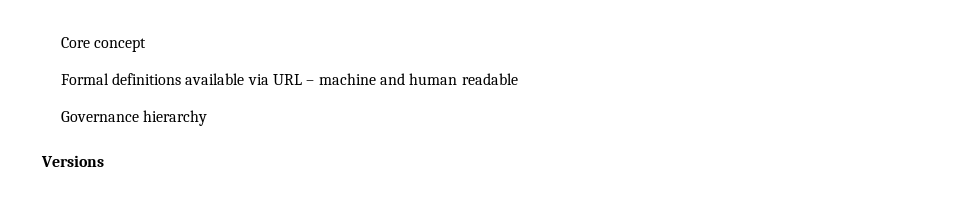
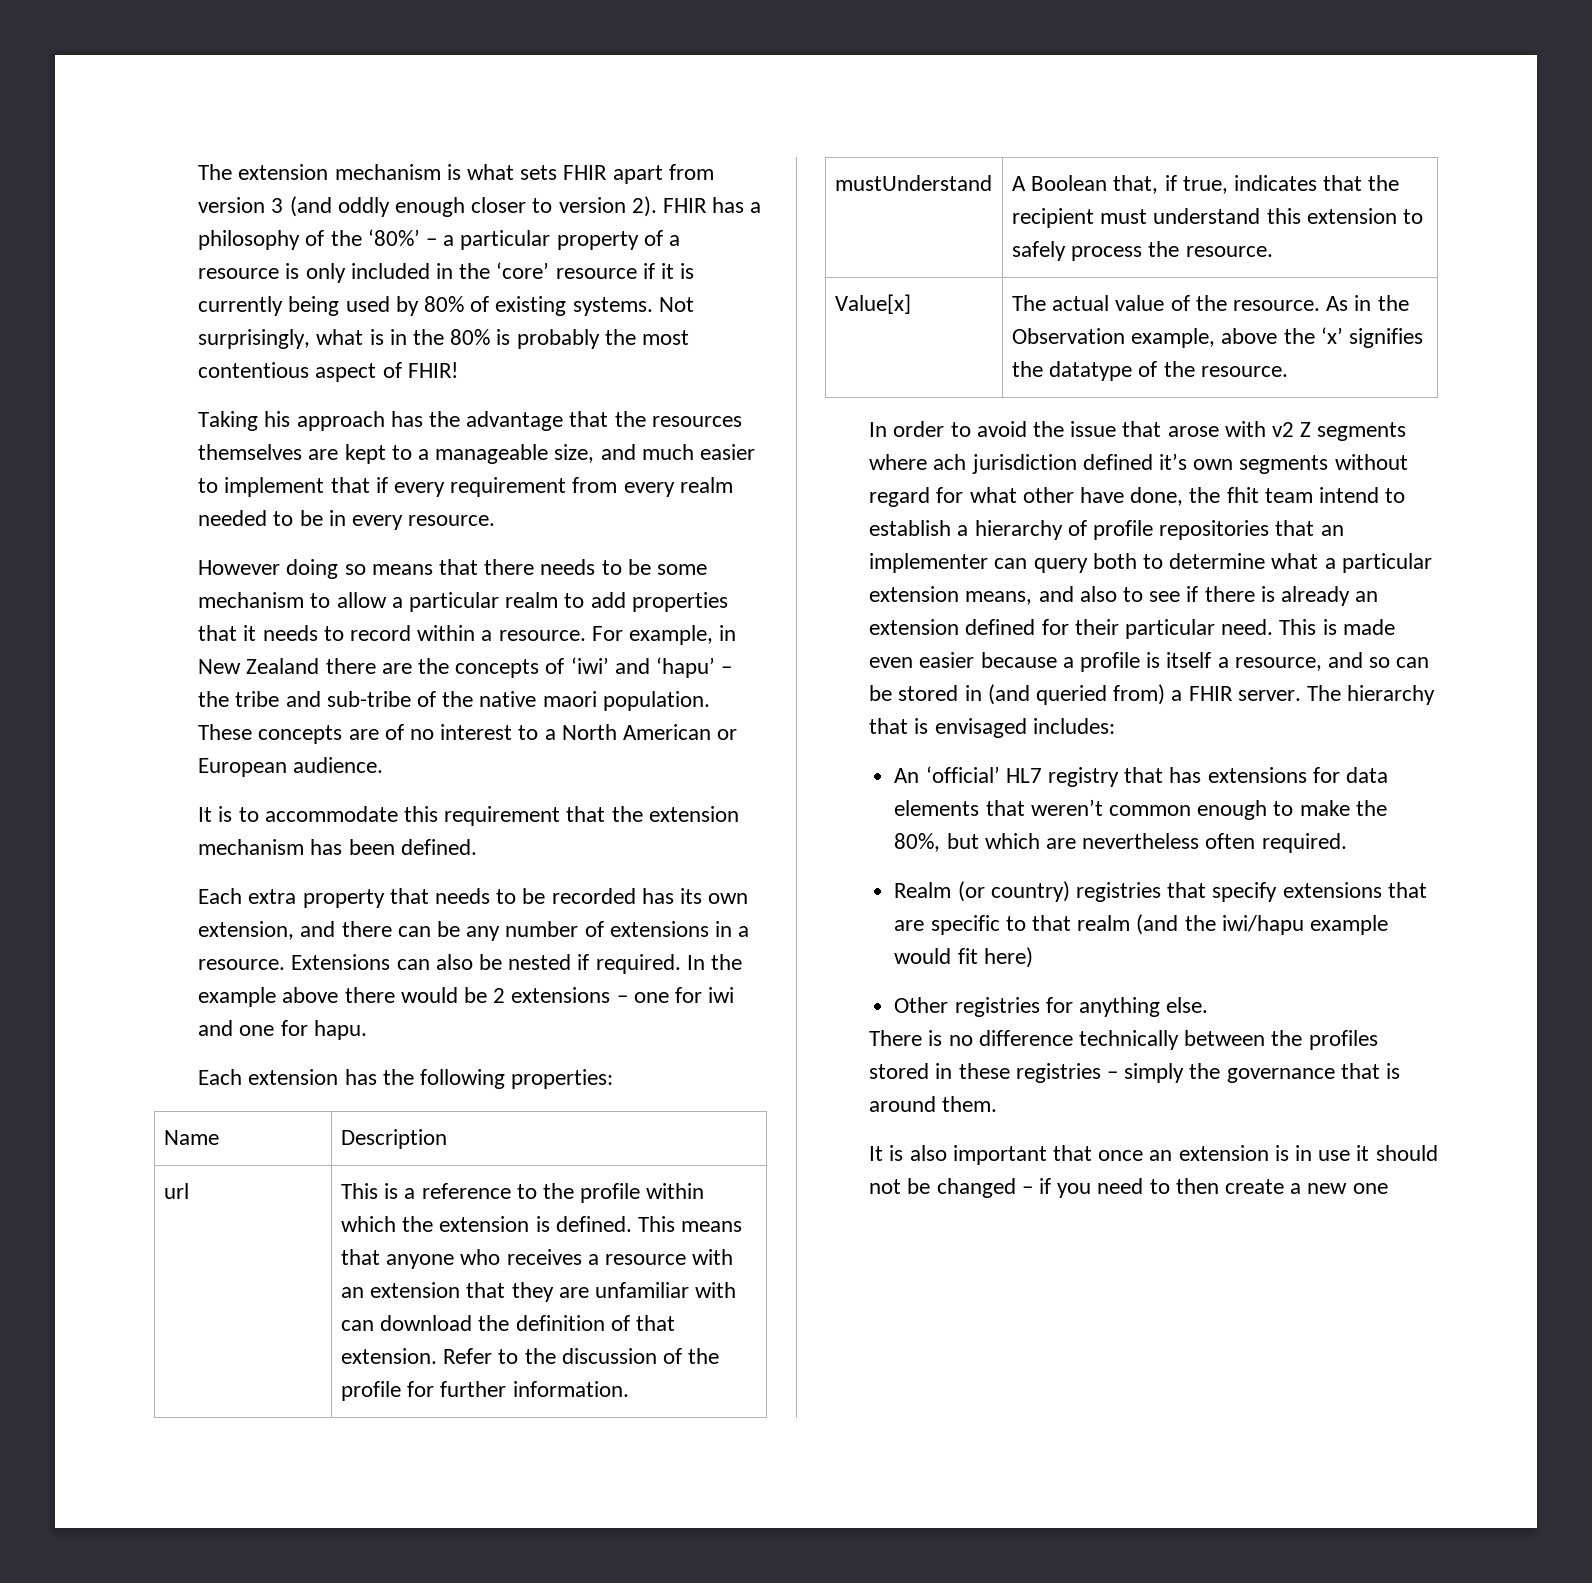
[60,37,147,52] [60,73,518,85] [60,110,208,126] [41,155,104,167] Core concept // Formal definitions available via URL – machine and human readable // Governance hierarchy // Versions -> [198,164,714,184] [198,196,762,217] [198,229,681,250] [198,262,695,283] [198,296,694,316] [198,329,690,349] [198,362,458,382] [198,411,742,431] [198,444,756,464] [198,477,733,497] [198,510,496,530] [198,559,708,579] [198,592,728,612] [198,625,737,645] [198,657,733,678] [198,691,710,711] [198,724,738,744] [198,757,384,777] [198,806,739,826] [198,839,477,855] [198,888,749,908] [198,921,750,941] [198,954,743,974] [198,987,735,1007] [198,1020,367,1040] [198,1069,614,1089] [163,1130,219,1145] [340,1129,447,1149] [163,1183,189,1199] [340,1183,705,1203] [340,1216,743,1232] [340,1249,734,1269] [340,1282,737,1302] [340,1315,675,1331] [340,1348,720,1364] [340,1381,629,1401] [834,175,992,191] [1011,175,1400,194] [1011,208,1423,228] [1011,241,1273,261] [834,294,911,314] [1011,295,1409,311] [1011,327,1423,348] [1011,361,1288,381] [869,421,1407,441] [869,453,1408,474] [869,487,1406,507] [869,520,1344,540] [869,553,1432,573] [869,586,1379,606] [869,619,1395,639] [869,652,1430,672] [869,684,1436,705] [869,718,1115,738] [894,766,1389,787] [894,799,1387,820] [894,833,1347,853] [894,881,1427,902] [894,914,1389,935] [894,947,1033,968] [894,997,1209,1017] [869,1030,1378,1050] [869,1063,1401,1083] [869,1096,998,1112] [869,1145,1438,1165] [869,1178,1388,1198] The extension mechanism is what sets FHIR apart from version 3 (and oddly enough closer to version 2). FHIR has a philosophy of the ‘80%’ – a particular property of a resource is only included in the ‘core’ resource if it is currently being used by 80% of existing systems. Not surprisingly, what is in the 80% is probably the most contentious aspect of FHIR! // Taking his approach has the advantage that the resources themselves are kept to a manageable size, and much easier to implement that if every requirement from every realm needed to be in every resource. // However doing so means that there needs to be some mechanism to allow a particular realm to add properties that it needs to record within a resource. For example, in New Zealand there are the concepts of ‘iwi’ and ‘hapu’ – the tribe and sub-tribe of the native maori population. These concepts are of no interest to a North American or European audience. // It is to accommodate this requirement that the extension mechanism has been defined. // Each extra property that needs to be recorded has its own extension, and there can be any number of extensions in a resource. Extensions can also be nested if required. In the example above there would be 2 extensions – one for iwi and one for hapu. // Each extension has the following properties: // Name | Description // url | This is a reference to the profile within which the extension is defined. This means that anyone who receives a resource with an extension that they are unfamiliar with can download the definition of that extension. Refer to the discussion of the profile for further information. // mustUnderstand | A Boolean that, if true, indicates that the recipient must understand this extension to safely process the resource. // Value[x] | The actual value of the resource. As in the Observation example, above the ‘x’ signifies the datatype of the resource. // In order to avoid the issue that arose with v2 Z segments where ach jurisdiction defined it’s own segments without regard for what other have done, the fhit team intend to establish a hierarchy of profile repositories that an implementer can query both to determine what a particular extension means, and also to see if there is already an extension defined for their particular need. This is made even easier because a profile is itself a resource, and so can be stored in (and queried from) a FHIR server. The hierarchy that is envisaged includes: // An ‘official’ HL7 registry that has extensions for data elements that weren’t common enough to make the 80%, but which are nevertheless often required. // Realm (or country) registries that specify extensions that are specific to that realm (and the iwi/hapu example would fit here) // Other registries for anything else. // There is no difference technically between the profiles stored in these registries – simply the governance that is around them. // It is also important that once an extension is in use it should not be changed – if you need to then create a new one

